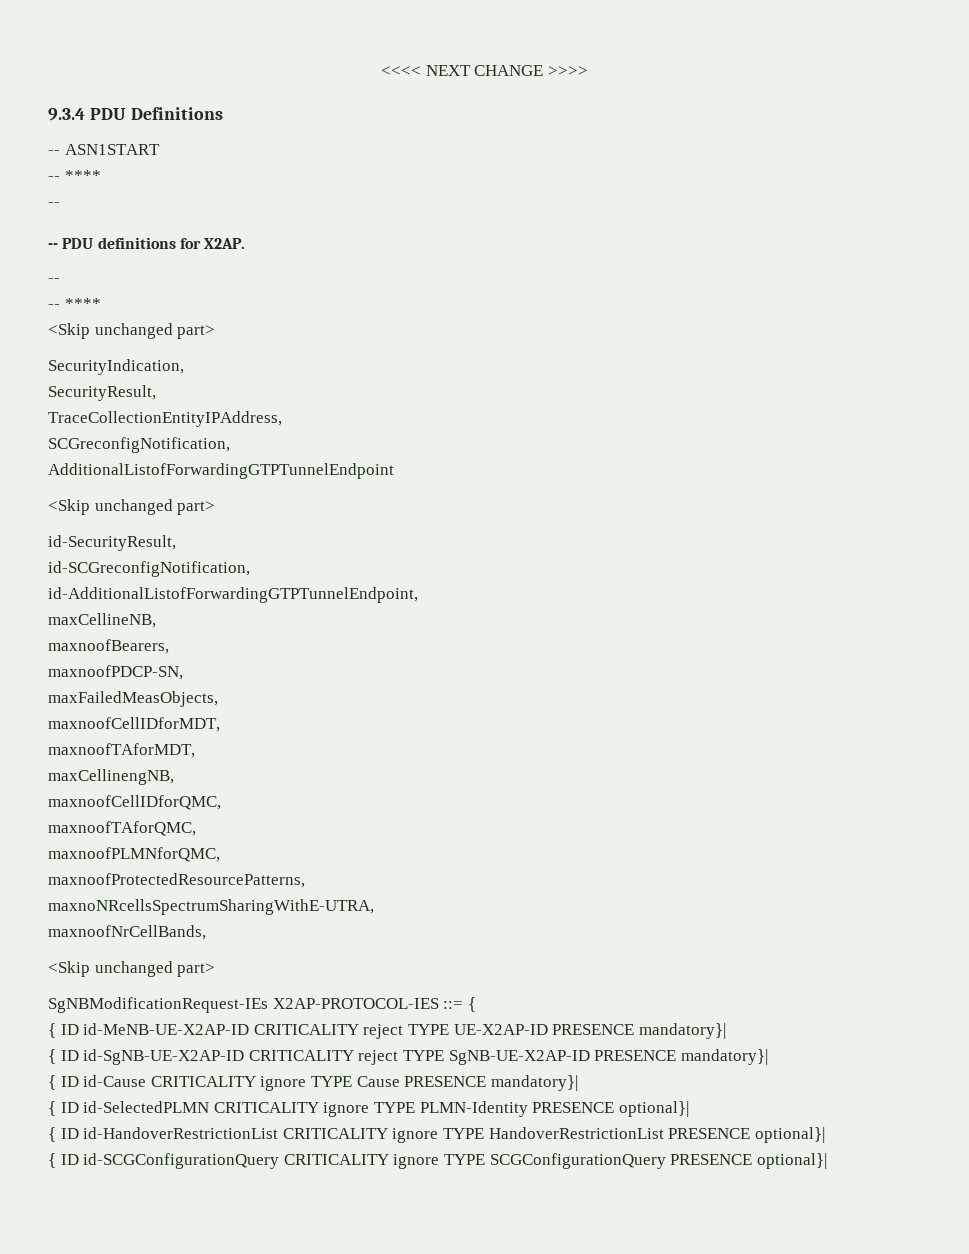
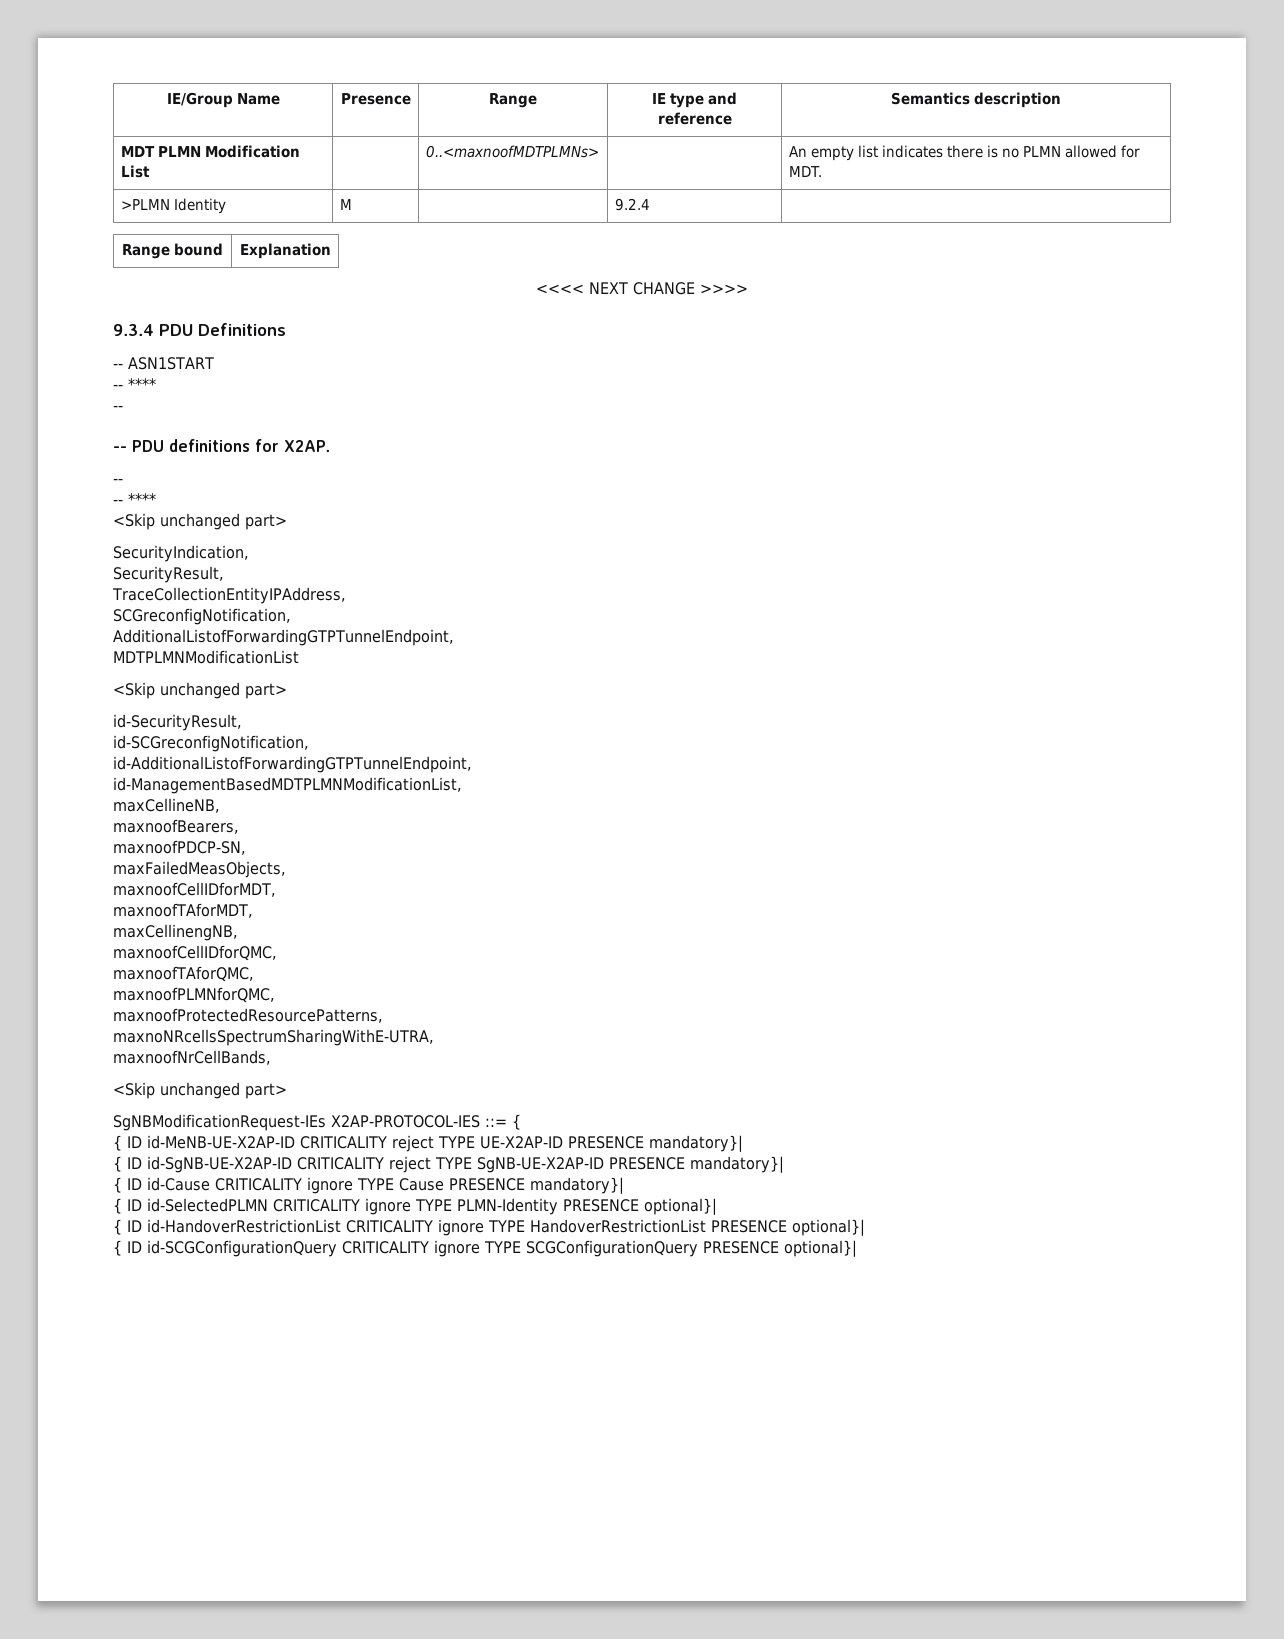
(381, 71) none -> [166,92,280,108] [340,93,411,105] [489,93,537,108] [652,92,737,108] [657,112,732,125] [891,92,1061,108] [120,145,300,158] [120,165,150,178] [425,145,599,158] [788,145,1140,161] [788,166,823,177] [120,198,226,214] [339,199,352,210] [614,198,650,211] [122,243,223,259] [239,243,331,259] IE/Group Name | Presence | Range | IE type and reference | Semantics description // MDT PLMN Modification List | | 0..<maxnoofMDTPLMNs> | | An empty list indicates there is no PLMN allowed for MDT. // >PLMN Identity | M | | 9.2.4 | // Range bound | Explanation //
[48,463,394,479] AdditionalListofForwardingGTPTunnelEndpoint -> [113,629,454,646] [113,650,299,664] AdditionalListofForwardingGTPTunnelEndpoint, // MDTPLMNModificationList
(418, 595) none -> [113,777,462,794] // id-ManagementBasedMDTPLMNModificationList,

